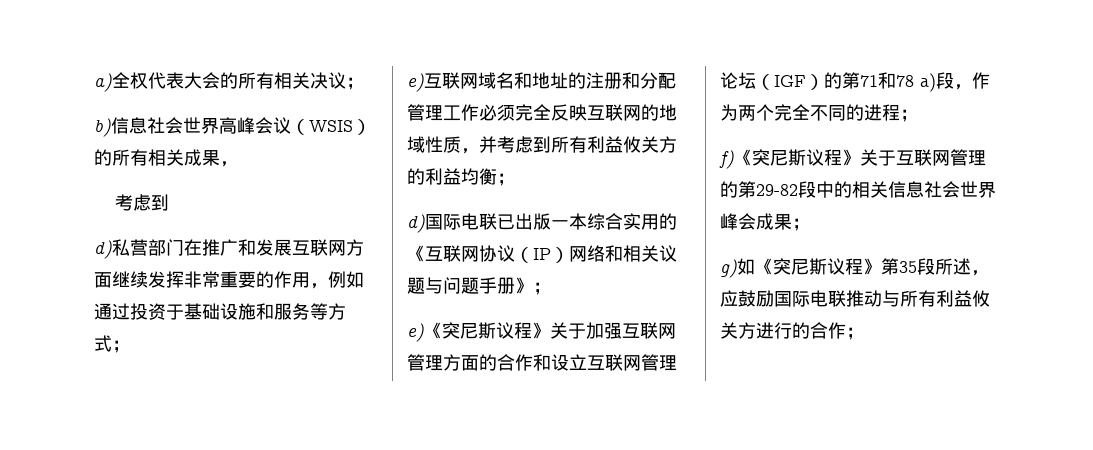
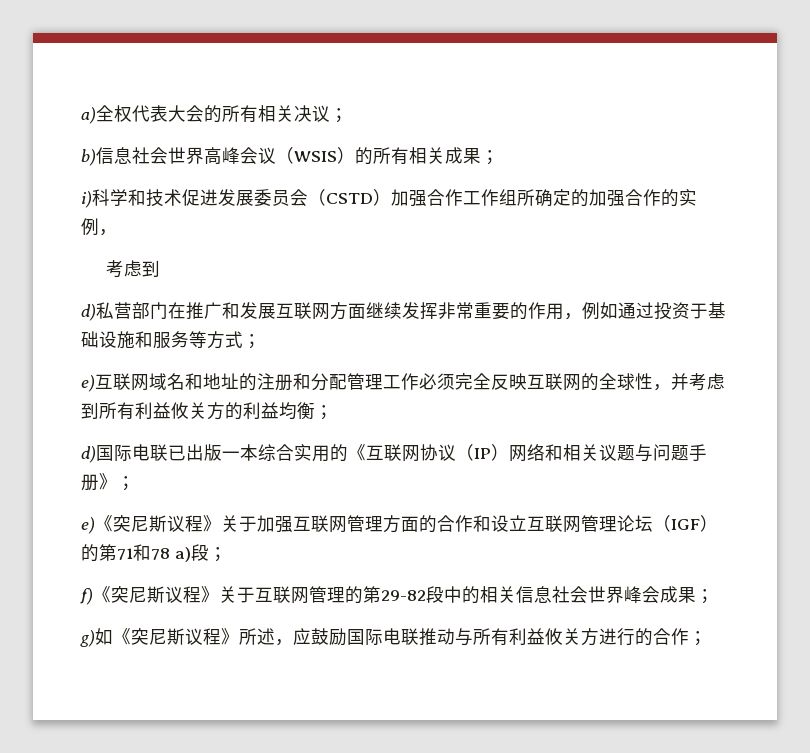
(220, 158) none -> [481,150,499,165] [81,189,697,208] [81,218,99,236] ； // i)科学和技术促进发展委员会（CSTD）加强合作工作组所确定的加强合作的实例
[659,104,677,121] [407,136,461,153] 地域性质 -> [599,373,653,390] 全球性
[954,72,990,90] [720,104,900,121] ，作为两个完全不同的进程 -> (209, 552) none
[881,258,935,275] 第35段 -> (239, 636) none

